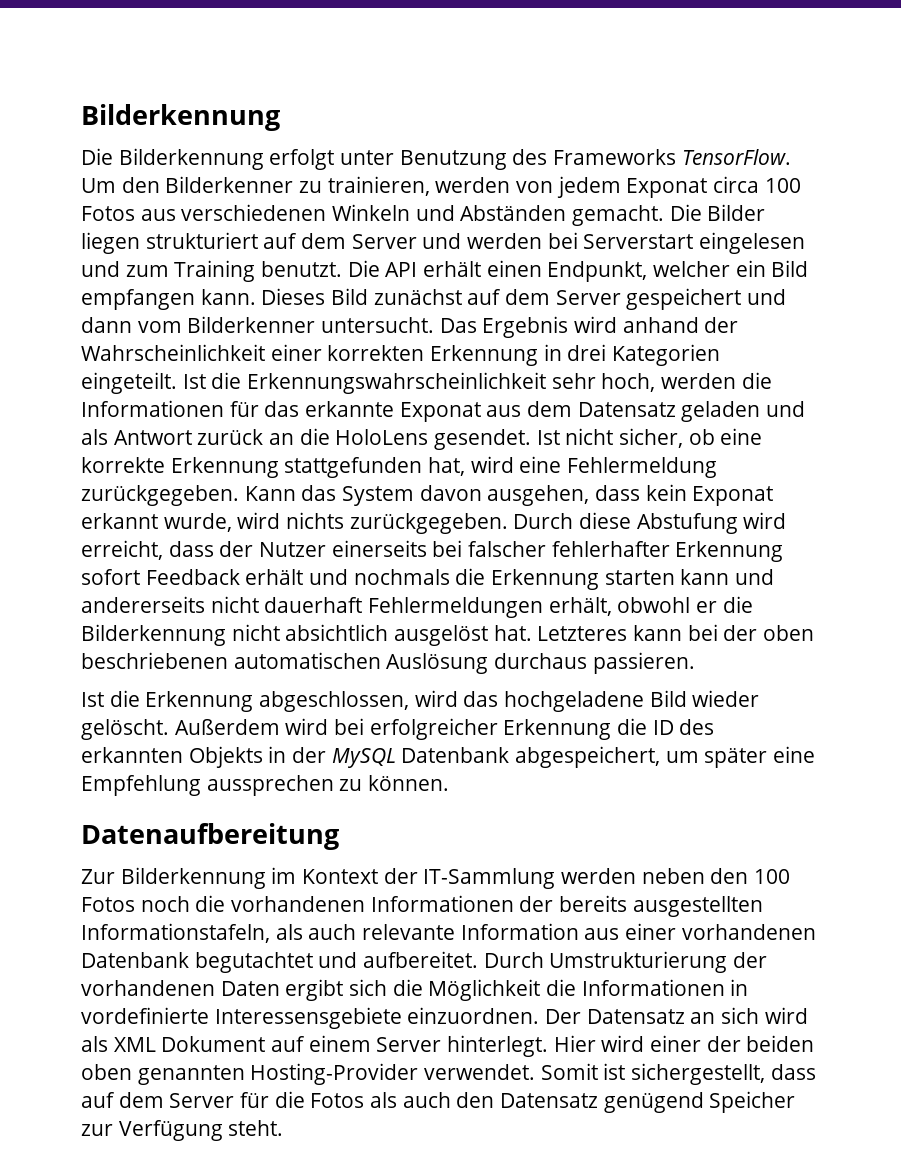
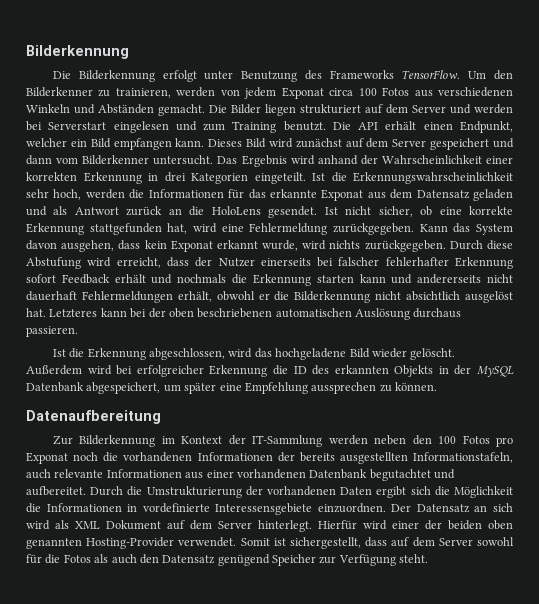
(369, 296) none -> [268,138,293,148] wird
(135, 904) none -> [495,437,513,447] [26,452,68,464] pro Exponat
[275,924,303,940] als -> (513, 457) none
[460,923,579,940] Information -> [106,469,182,478] Informationen
(544, 960) none -> [127,486,143,496] die
[308,1035,371,1052] einem -> [190,520,212,530] dem
[553,1035,596,1052] Hier -> [318,520,357,530] Hierfür
(235, 1100) none -> [476,537,514,546] sowohl

